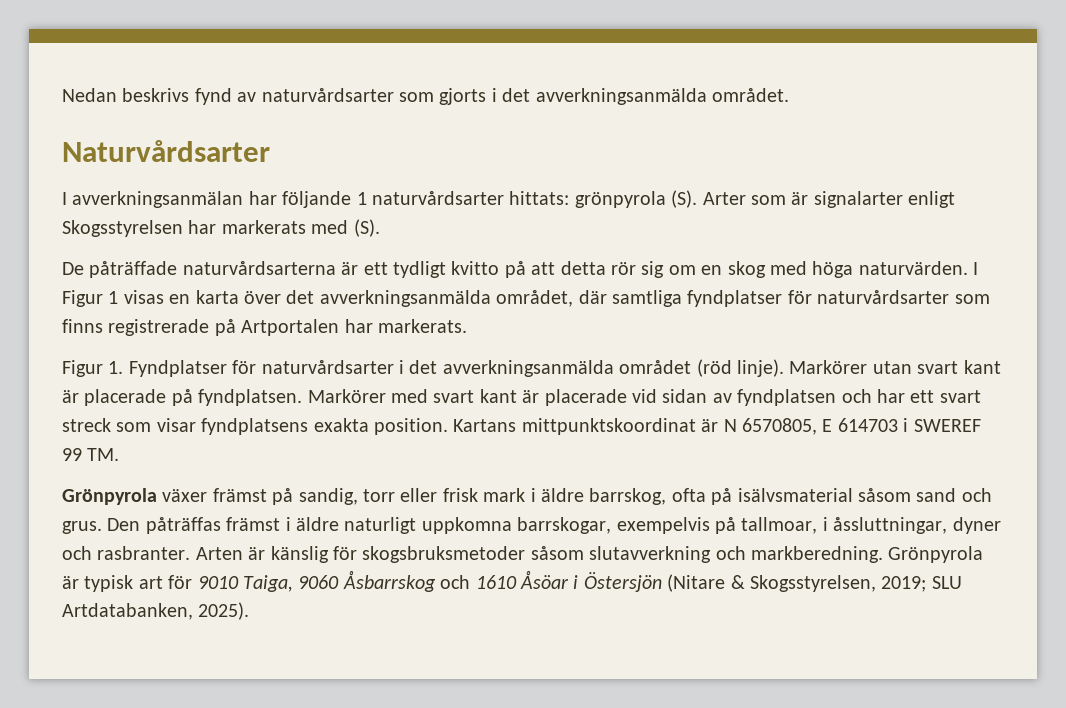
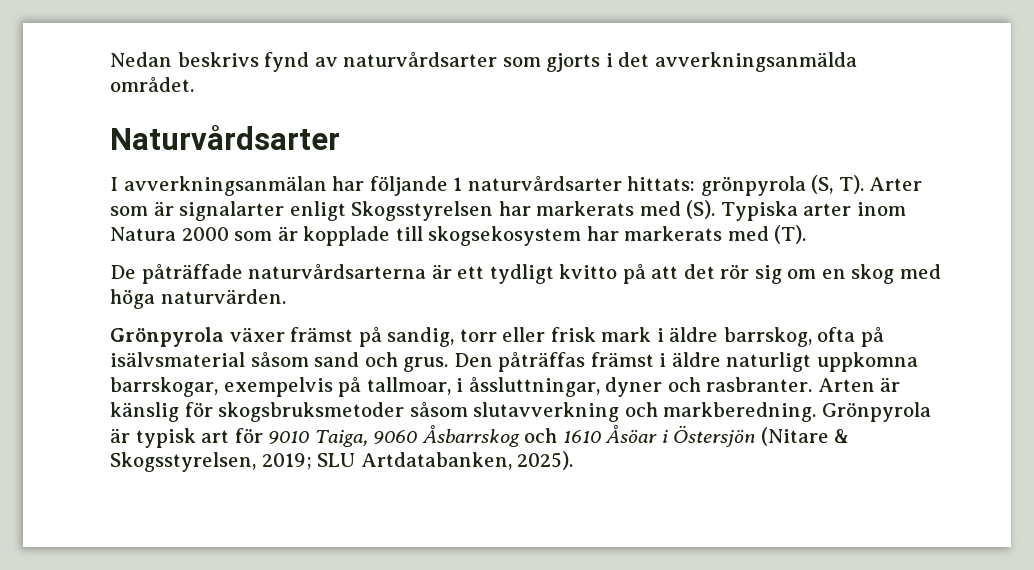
[671,190,698,208] (S). -> [811,175,864,194] (S, T).
(380, 228) none -> [720,201,906,221] [110,225,807,246] Typiska arter inom Natura 2000 som är kopplade till skogsekosystem har markerats med (T).
[560,261,606,275] detta -> [683,264,715,279] det
[973,262,979,275] [62,290,990,307] [62,319,467,336] [62,359,1001,377] [62,389,981,406] [62,418,981,435] [62,448,120,461] I Figur 1 visas en karta över det avverkningsanmälda området, där samtliga fyndplatser för naturvårdsarter som finns registrerade på Artportalen har markerats. // Figur 1. Fyndplatser för naturvårdsarter i det avverkningsanmälda området (röd linje). Markörer utan svart kant är placerade på fyndplatsen. Markörer med svart kant är placerade vid sidan av fyndplatsen och har ett svart streck som visar fyndplatsens exakta position. Kartans mittpunktskoordinat är N 6570805, E 614703 i SWEREF 99 TM. -> (286, 296) none

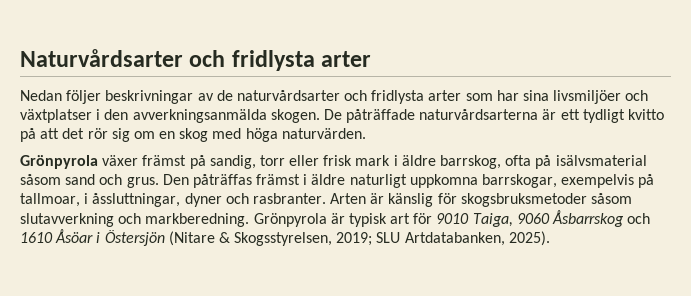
[110,51,857,72] [110,76,194,92] [110,125,340,150] [110,175,923,196] [110,200,906,221] [110,225,807,246] Nedan beskrivs fynd av naturvårdsarter som gjorts i det avverkningsanmälda området. // Naturvårdsarter // I avverkningsanmälan har följande 1 naturvårdsarter hittats: grönpyrola (S, T). Arter som är signalarter enligt Skogsstyrelsen har markerats med (S). Typiska arter inom Natura 2000 som är kopplade till skogsekosystem har markerats med (T). // -> [20,49,372,71] [20,90,649,104] [20,109,320,123] Naturvårdsarter och fridlysta arter // Nedan följer beskrivningar av de naturvårdsarter och fridlysta arter som har sina livsmiljöer och växtplatser i den avverkningsanmälda skogen.

